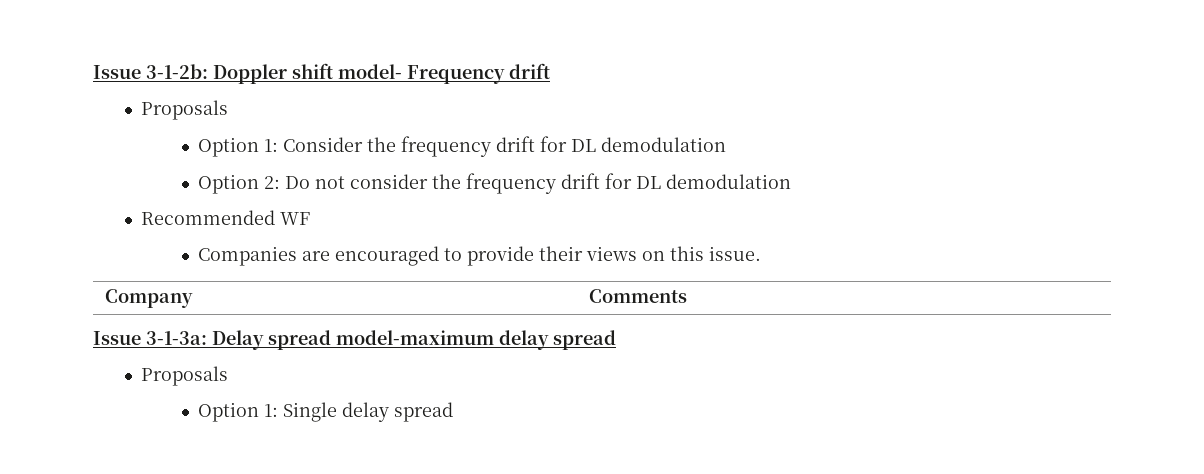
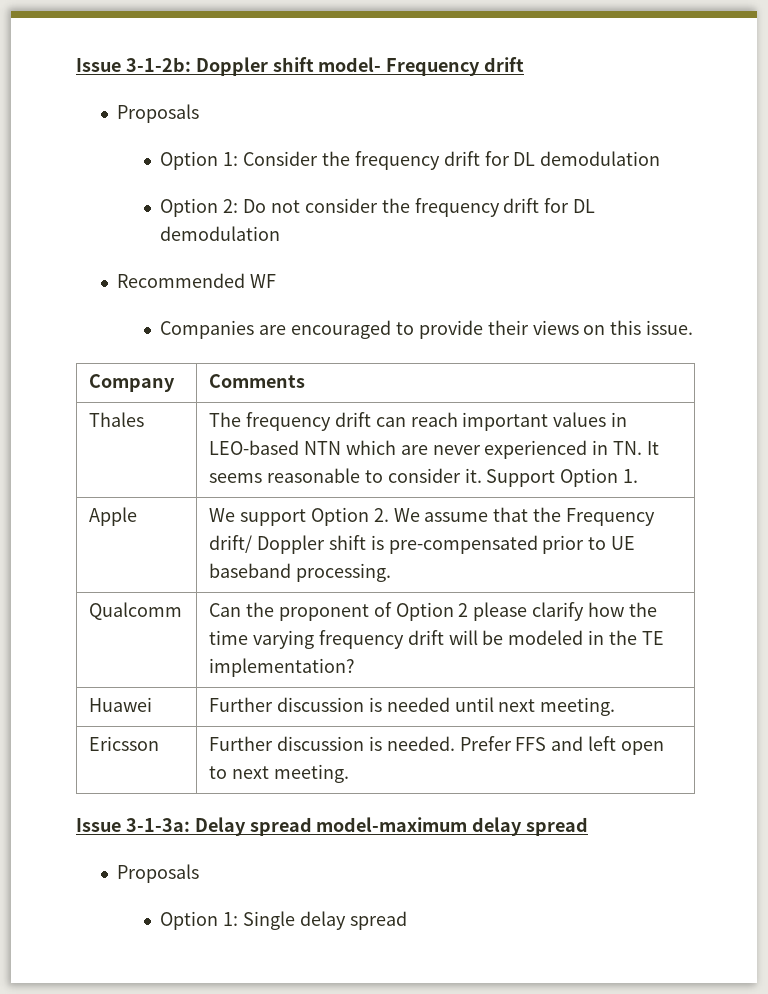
(688, 296) none -> [89,412,145,427] [209,412,628,431] [209,440,659,459] [209,468,639,487] [89,507,138,526] [209,507,655,526] [209,535,636,554] [209,563,391,582] [89,602,183,620] [209,602,657,621] [209,630,664,649] [209,658,356,677] [89,697,153,712] [209,697,616,716] [89,736,160,751] [209,736,664,755] [209,764,349,783] // Thales | The frequency drift can reach important values in LEO-based NTN which are never experienced in TN. It seems reasonable to consider it. Support Option 1. // Apple | We support Option 2. We assume that the Frequency drift/ Doppler shift is pre-compensated prior to UE baseband processing. // Qualcomm | Can the proponent of Option 2 please clarify how the time varying frequency drift will be modeled in the TE implementation? // Huawei | Further discussion is needed until next meeting. // Ericsson | Further discussion is needed. Prefer FFS and left open to next meeting.

